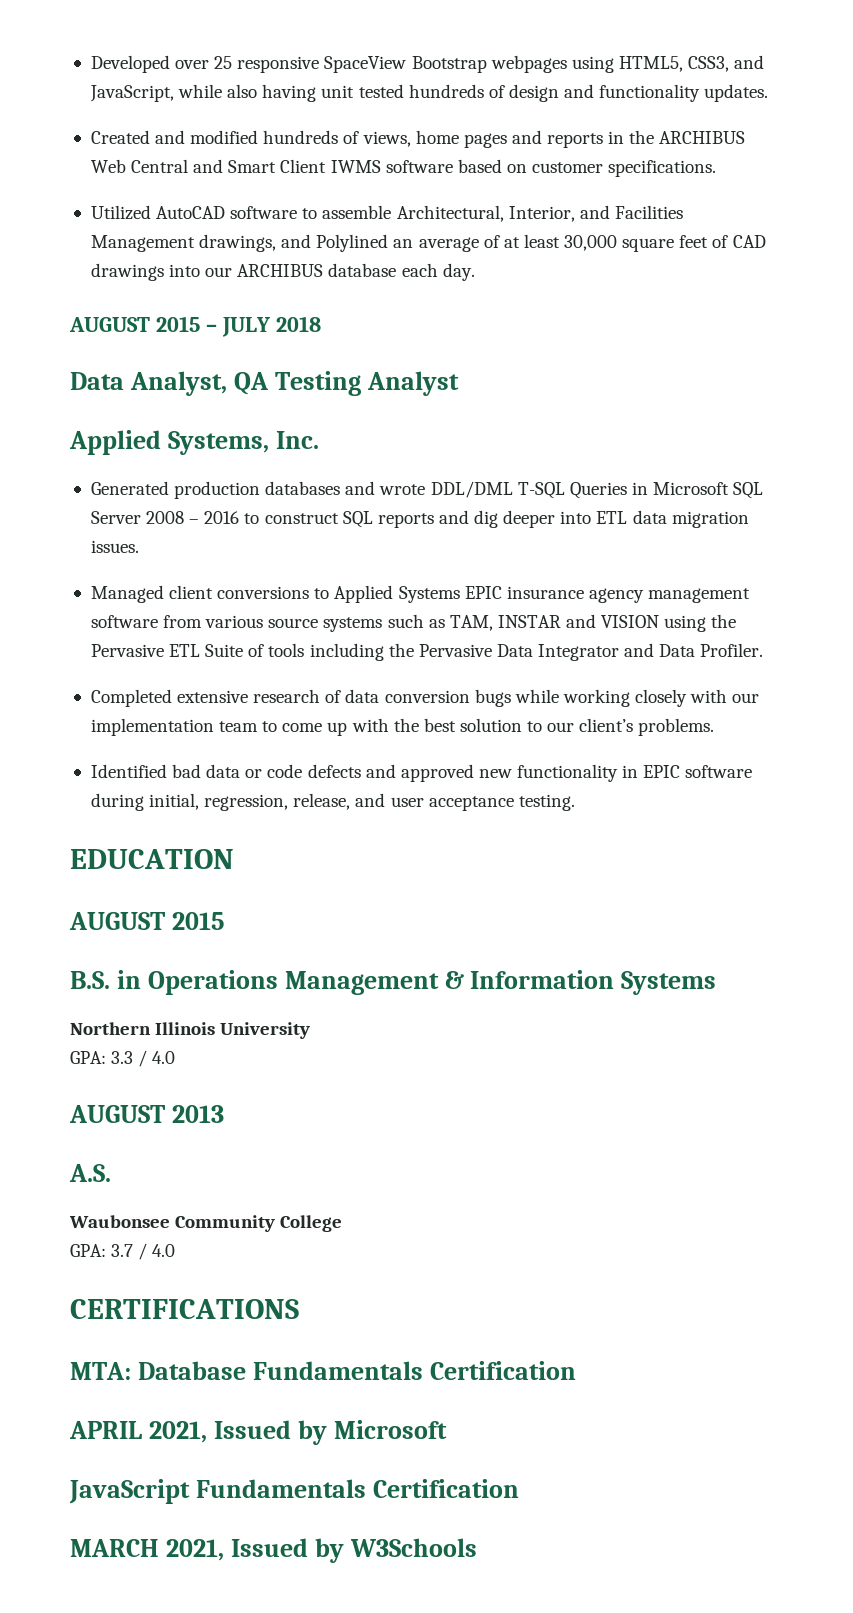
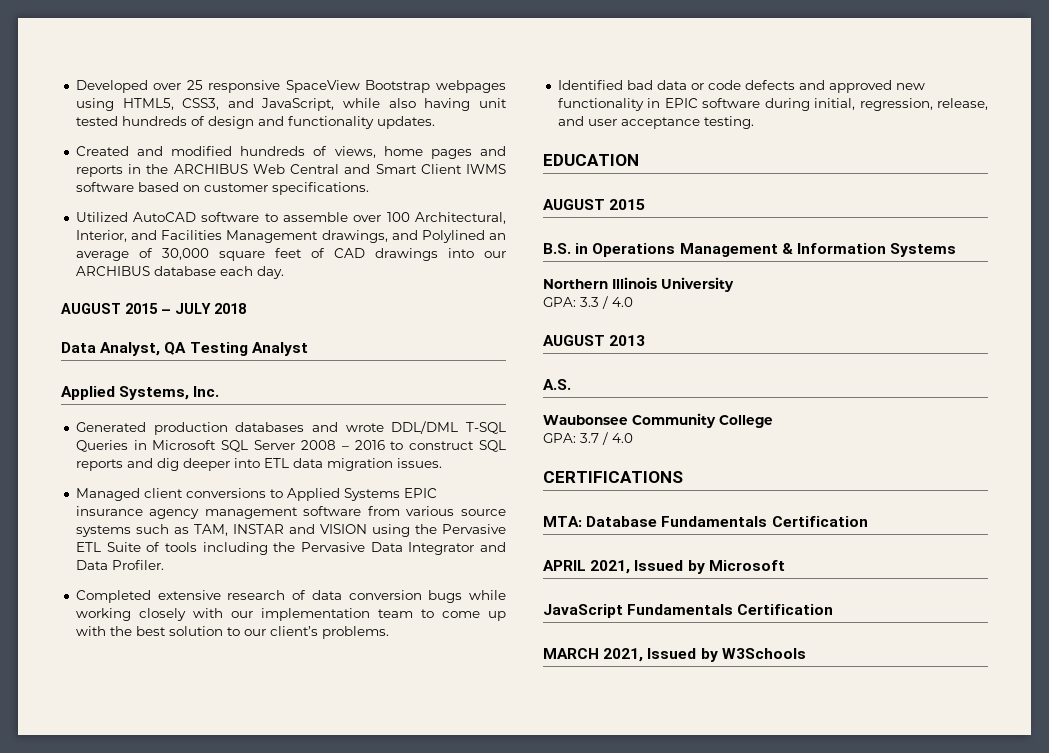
(392, 212) none -> [353,212,410,222] over 100
[503,234,560,248] at least -> (153, 253) none

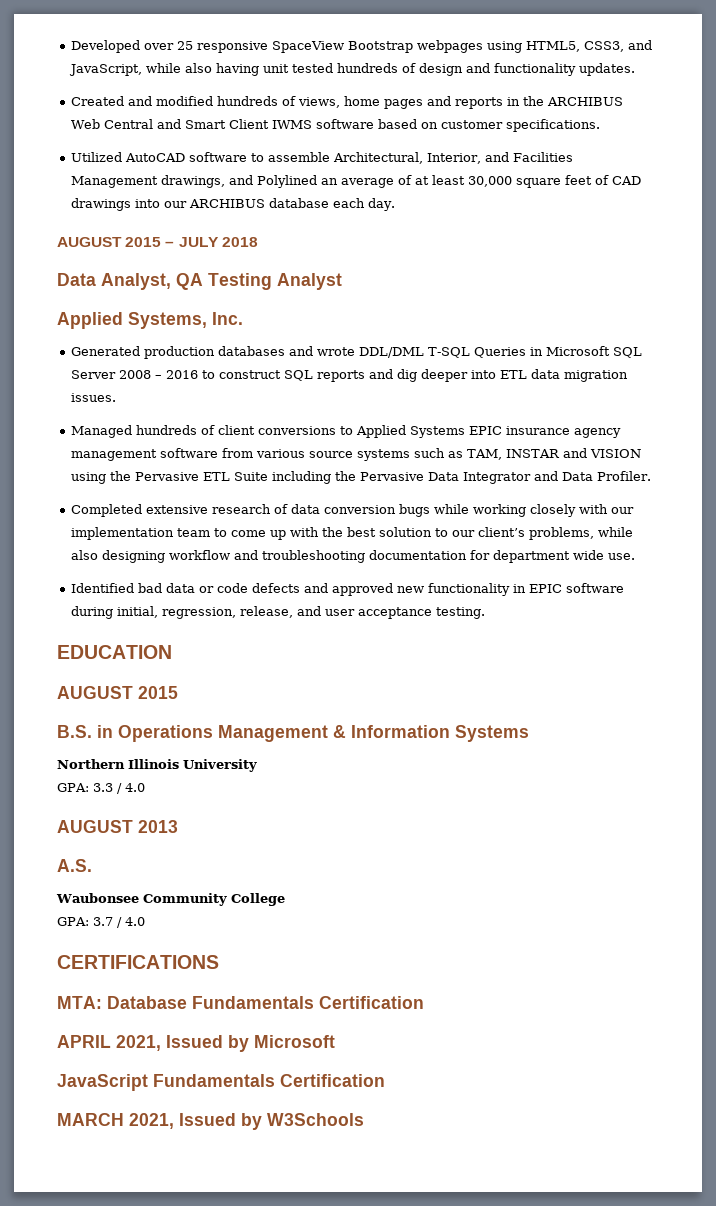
[353,212,410,222] over 100 -> (331, 157) none
(153, 253) none -> [415,175,466,185] at least
(140, 494) none -> [136,425,216,435] hundreds of
[146,542,197,552] of tools -> (269, 476) none
[321,626,389,639] problems. -> [529,527,634,540] [71,550,636,563] problems, while also designing workflow and troubleshooting documentation for department wide use.

